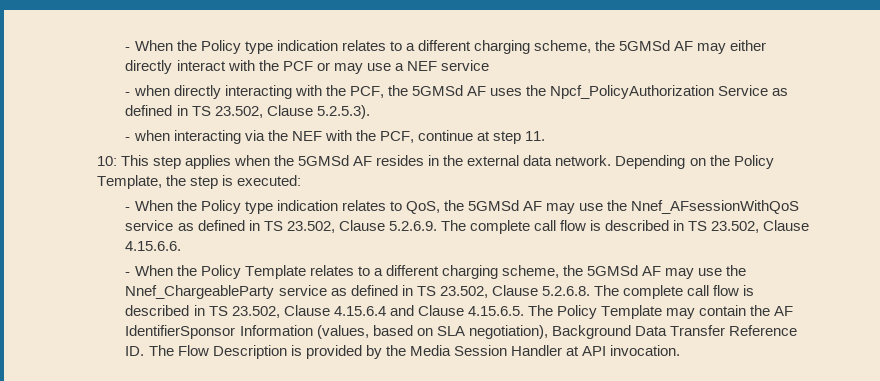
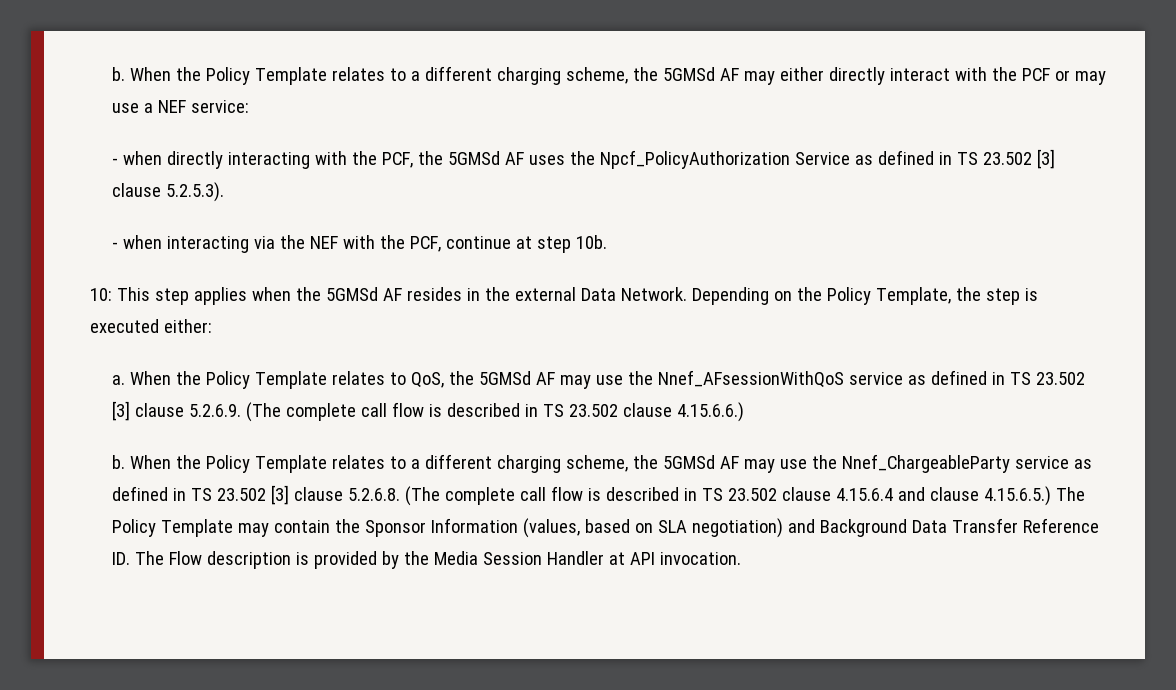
[125,40,338,54] - When the Policy type indication -> [111,67,327,85] b. When the Policy Template
[440,60,489,71] service -> [190,100,249,113] service:
[214,105,313,118] 23.502, Clause -> [982,149,1055,169] [111,183,161,197] 23.502 [3] clause
[525,131,546,141] 11. -> [575,235,607,249] 10b.
[523,155,612,166] data network. -> [581,287,688,301] Data Network.
[236,175,301,186] [125,200,338,214] executed: // - When the Policy type indication -> [90,319,213,333] [111,371,327,389] executed either: // a. When the Policy Template
[286,220,810,234] [125,241,182,251] [125,272,131,276] 23.502, Clause 5.2.6.9. The complete call flow is described in TS 23.502, Clause 4.15.6.6. // - -> [1035,372,1085,385] [111,401,744,422] [111,455,125,469] 23.502 [3] clause 5.2.6.9. (The complete call flow is described in TS 23.502 clause 4.15.6.6.) // b.
[439,285,755,299] [125,305,524,318] 23.502, Clause 5.2.6.8. The complete call flow is described in TS 23.502, Clause 4.15.6.4 and Clause 4.15.6.5. -> [216,485,1051,506] 23.502 [3] clause 5.2.6.8. (The complete call flow is described in TS 23.502 clause 4.15.6.4 and clause 4.15.6.5.)
[774,306,794,316] [125,325,236,339] AF IdentifierSponsor -> [364,520,426,537] Sponsor
[468,325,548,339] negotiation), -> [691,518,815,538] negotiation) and
[212,345,287,359] Description -> [206,551,291,569] description

